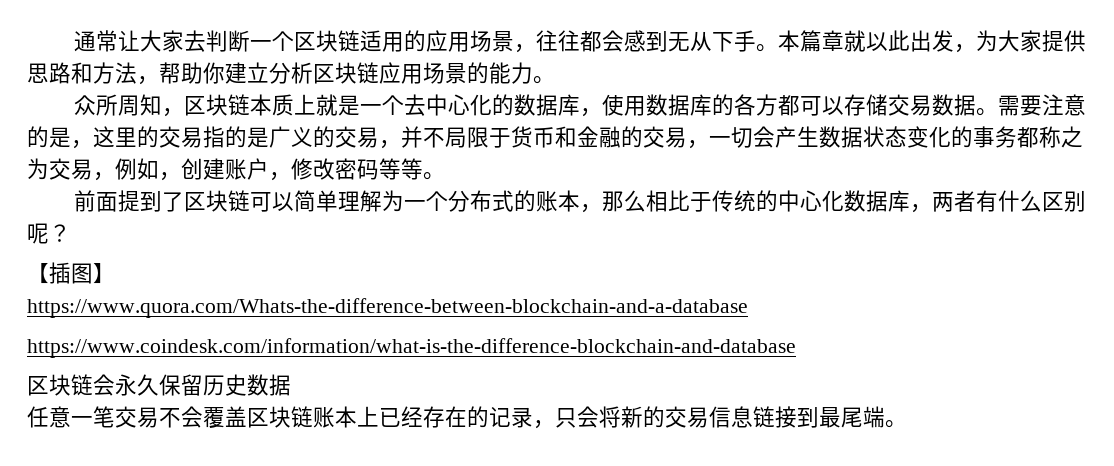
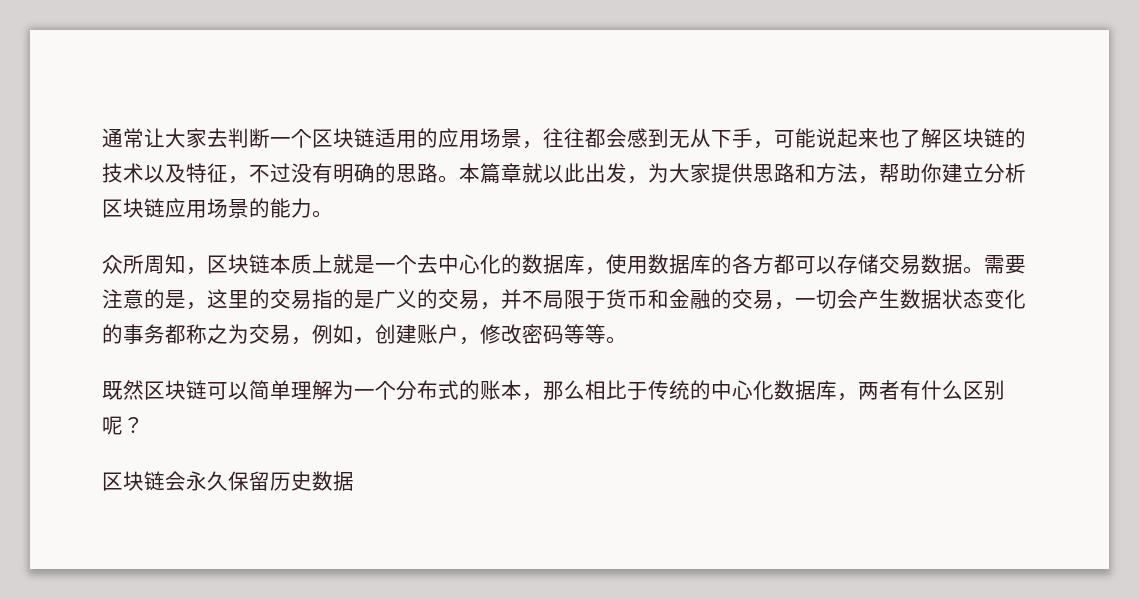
(756, 41) none -> [753,128,1026,149] [102,163,438,184] ，可能说起来也了解区块链的技术以及特征，不过没有明确的思路
[73,190,184,212] 前面提到了 -> [102,380,144,400] 既然
[27,262,115,284] [27,298,748,318] [27,338,796,358] // 【插图】 // https://www.quora.com/Whats-the-difference-between-blockchain-and-a-database // https://www.coindesk.com/information/what-is-the-difference-blockchain-and-database -> (144, 425) none
[27,406,907,429] // 任意一笔交易不会覆盖区块链账本上已经存在的记录，只会将新的交易信息链接到最尾端。 -> (354, 481) none

